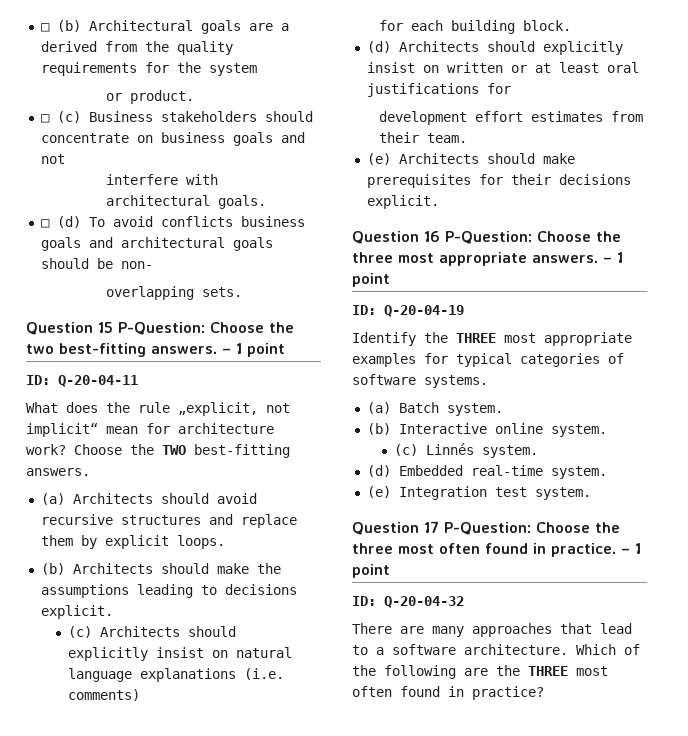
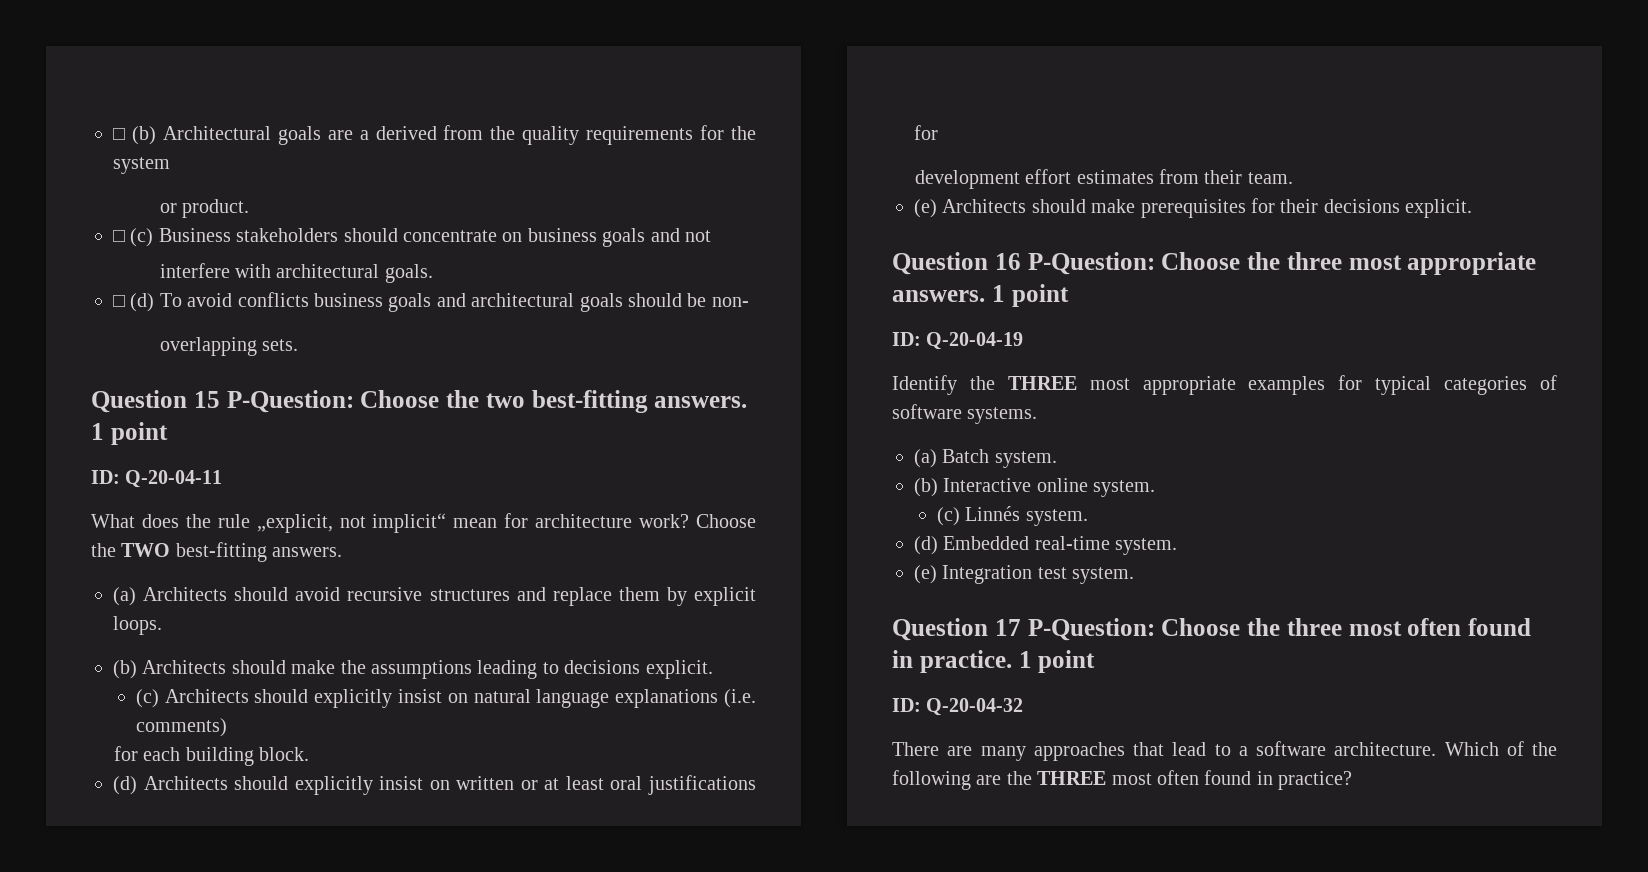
[222,348,231,354] – -> (748, 402) none
[603,257,612,263] – -> (985, 296) none
[621,548,630,554] – -> (1012, 661) none

